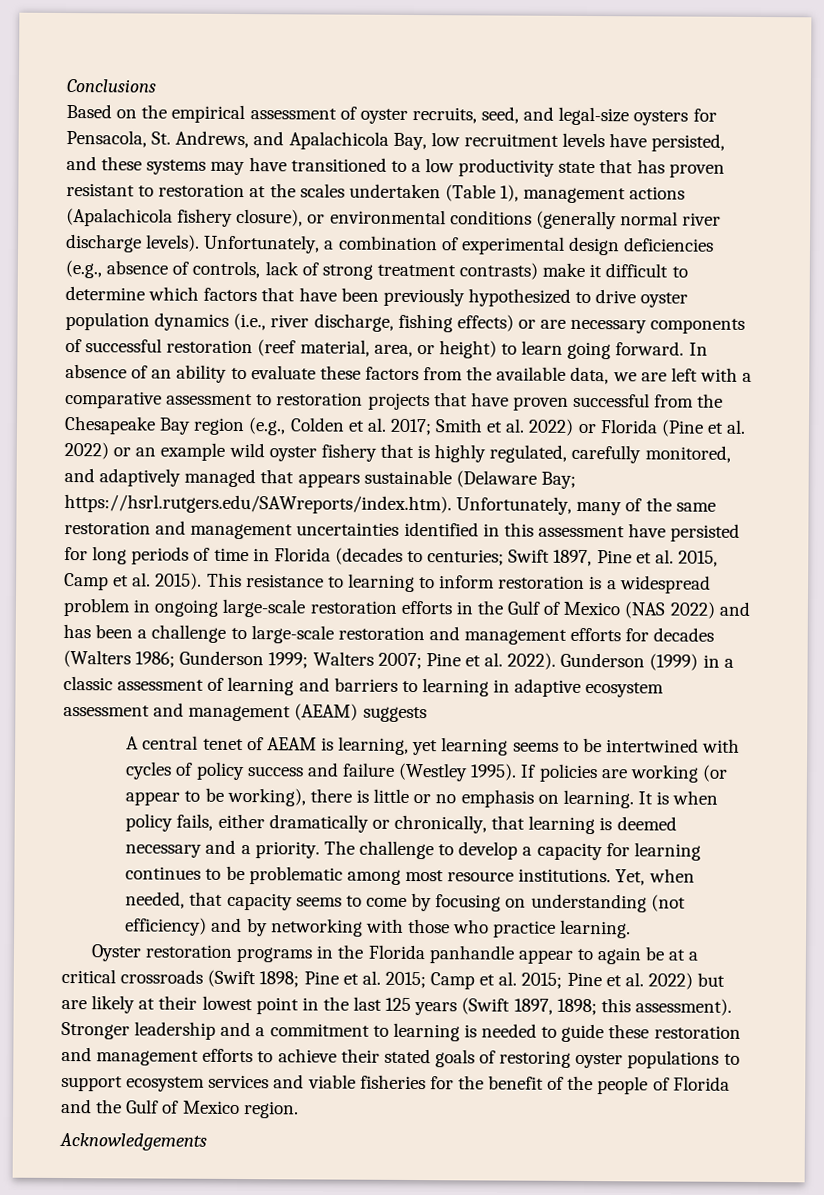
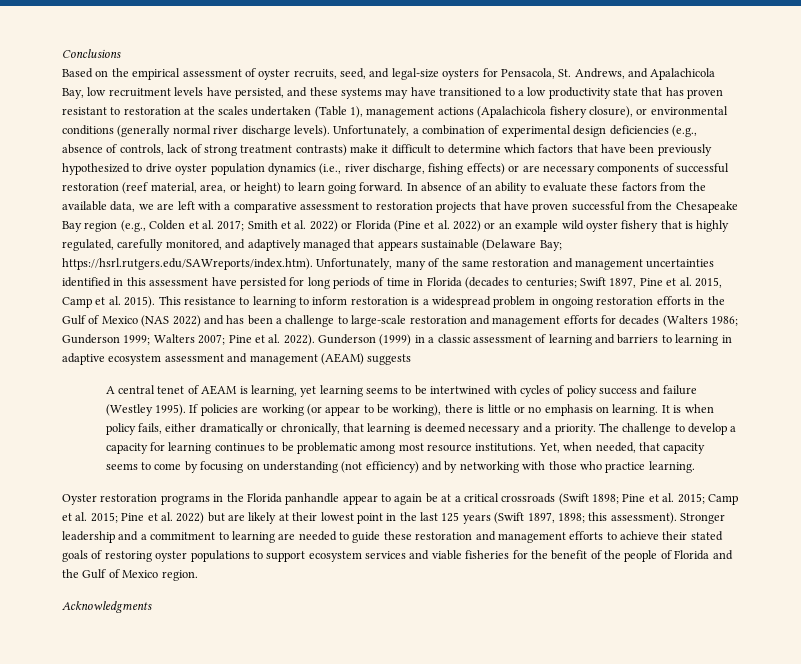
[222,598,306,618] large-scale -> (593, 302) none
[463,1024,477,1038] is -> [278,533,296,540] are
[59,1132,207,1151] Acknowledgements -> [62,601,152,613] Acknowledgments

